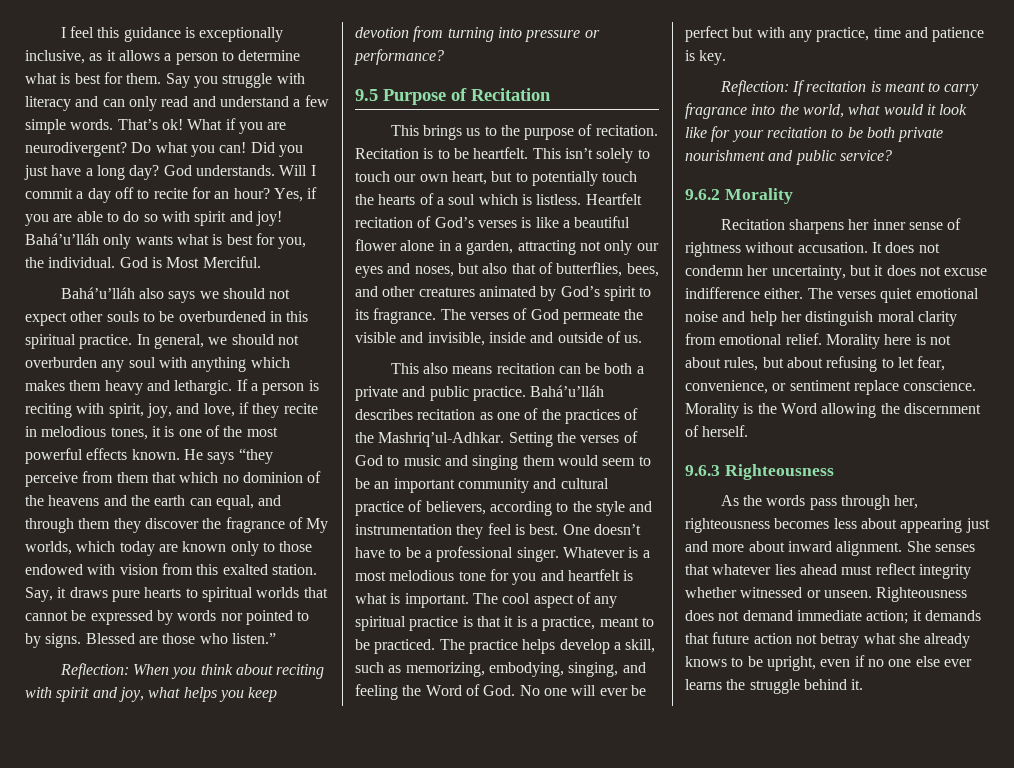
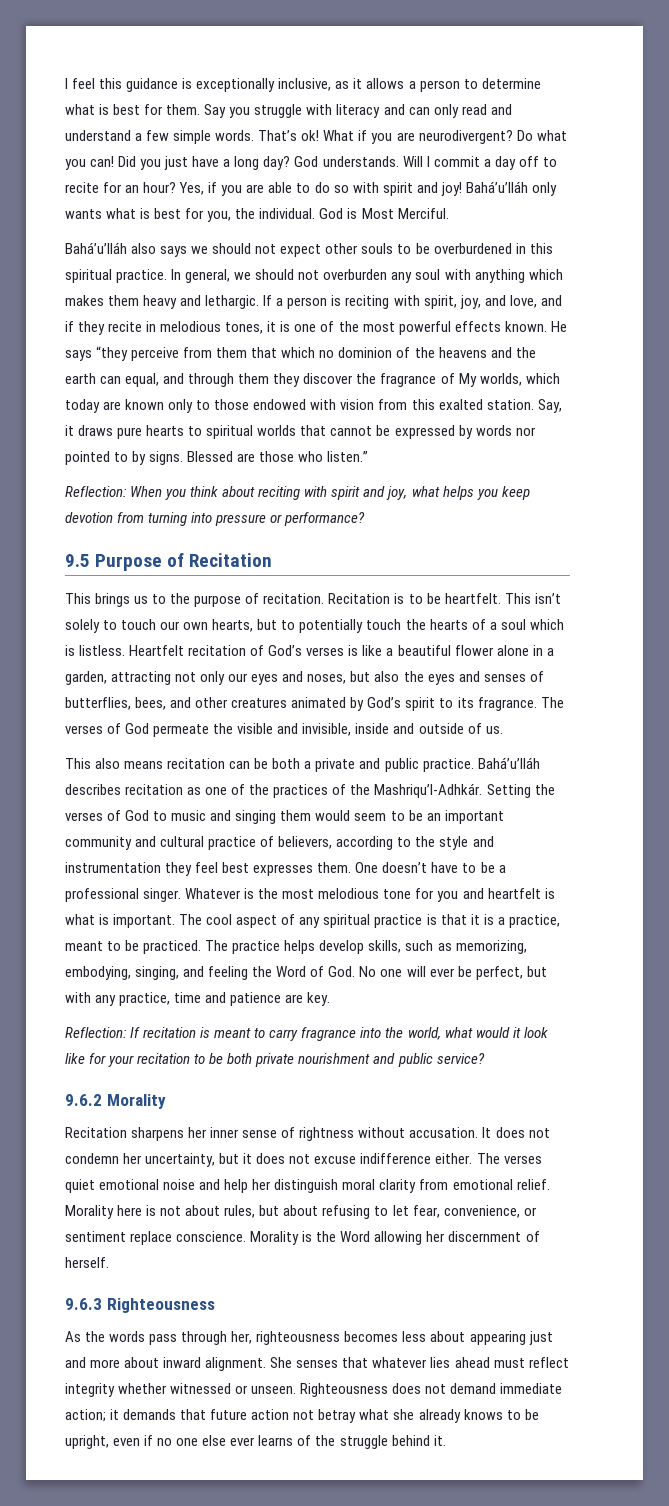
(235, 410) none -> [540,295,562,306] and
[451,171,487,185] heart, -> [212,619,254,632] hearts,
[511,263,536,274] that -> [403,671,526,685] the eyes and senses
[378,432,505,447] Mashriq’ul-Adhkar. -> [374,783,483,798] Mashriqu’l-Adhkár.
[514,524,559,535] is best. -> [222,862,352,876] best expresses them.
[642,550,650,558] a -> [258,888,279,899] the
[613,639,656,653] a skill, -> [368,940,402,953] skills,
[685,26,729,42] perfect -> [475,966,523,980] perfect,
[685,50,695,61] is -> [285,994,304,1003] are
[880,403,900,414] the -> [426,1231,446,1242] her
(722, 684) none -> [297,1435,312,1446] of

